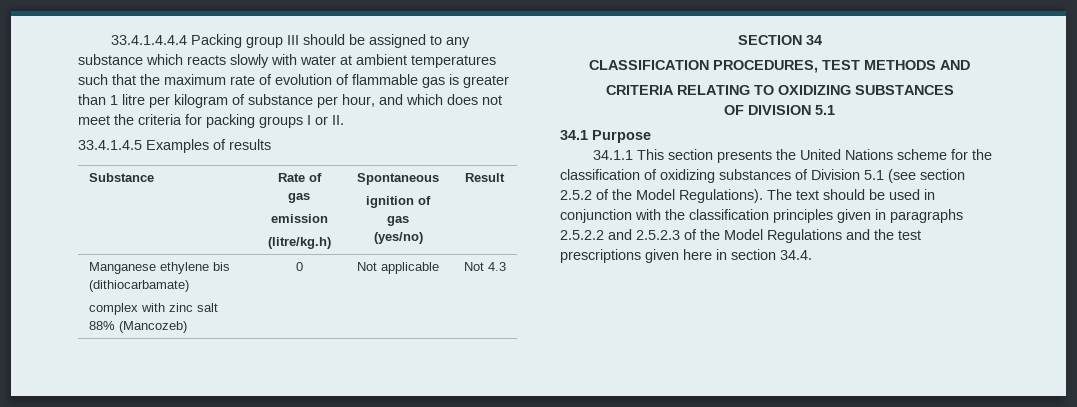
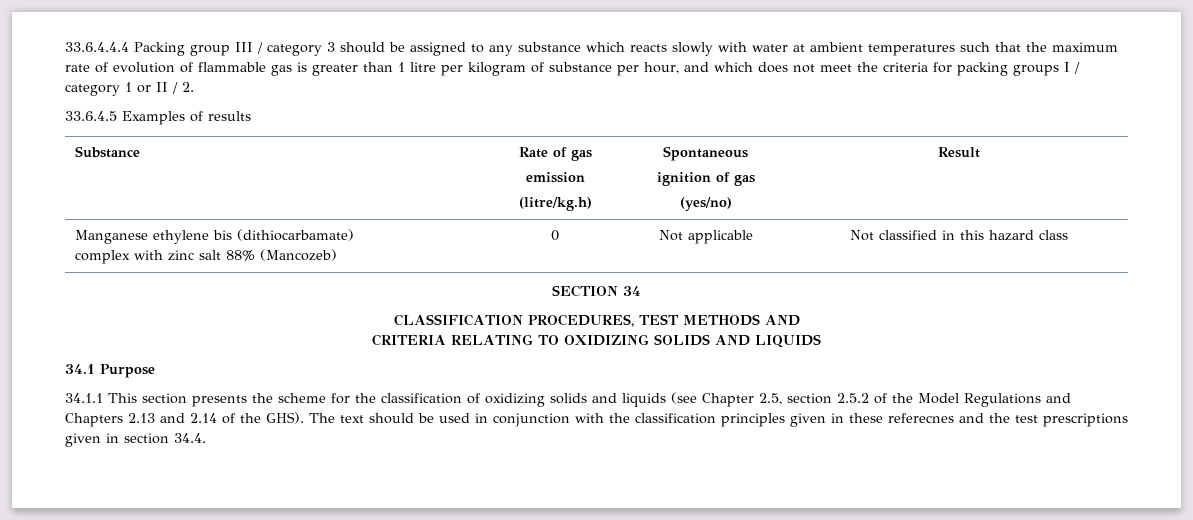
[111,35,188,45] 33.4.1.4.4.4 -> [65,42,129,52] 33.6.4.4.4
(300, 40) none -> [257,42,335,56] / category 3
[315,115,344,125] [78,140,142,150] or II. // 33.4.1.4.5 -> [1074,62,1080,74] [65,82,194,96] [65,111,117,121] / category 1 or II / 2. // 33.6.4.5
[487,262,506,271] 4.3 -> [878,230,1068,241] classified in this hazard class
[854,85,954,95] [724,105,835,115] SUBSTANCES // OF DIVISION 5.1 -> [653,334,821,348] SOLIDS AND LIQUIDS
[800,149,894,160] United Nations -> (273, 398) none
[719,169,916,183] substances of Division 5.1 (see -> [550,392,782,407] solids and liquids (see Chapter 2.5,
[679,189,763,203] Regulations). -> [964,393,1071,407] [65,412,304,427] Regulations and Chapters 2.13 and 2.14 of the GHS).
[890,209,963,223] [560,229,842,243] paragraphs 2.5.2.2 and 2.5.2.3 of the Model Regulations -> [849,413,954,423] these referecnes
[683,249,712,260] here -> (101, 440) none

